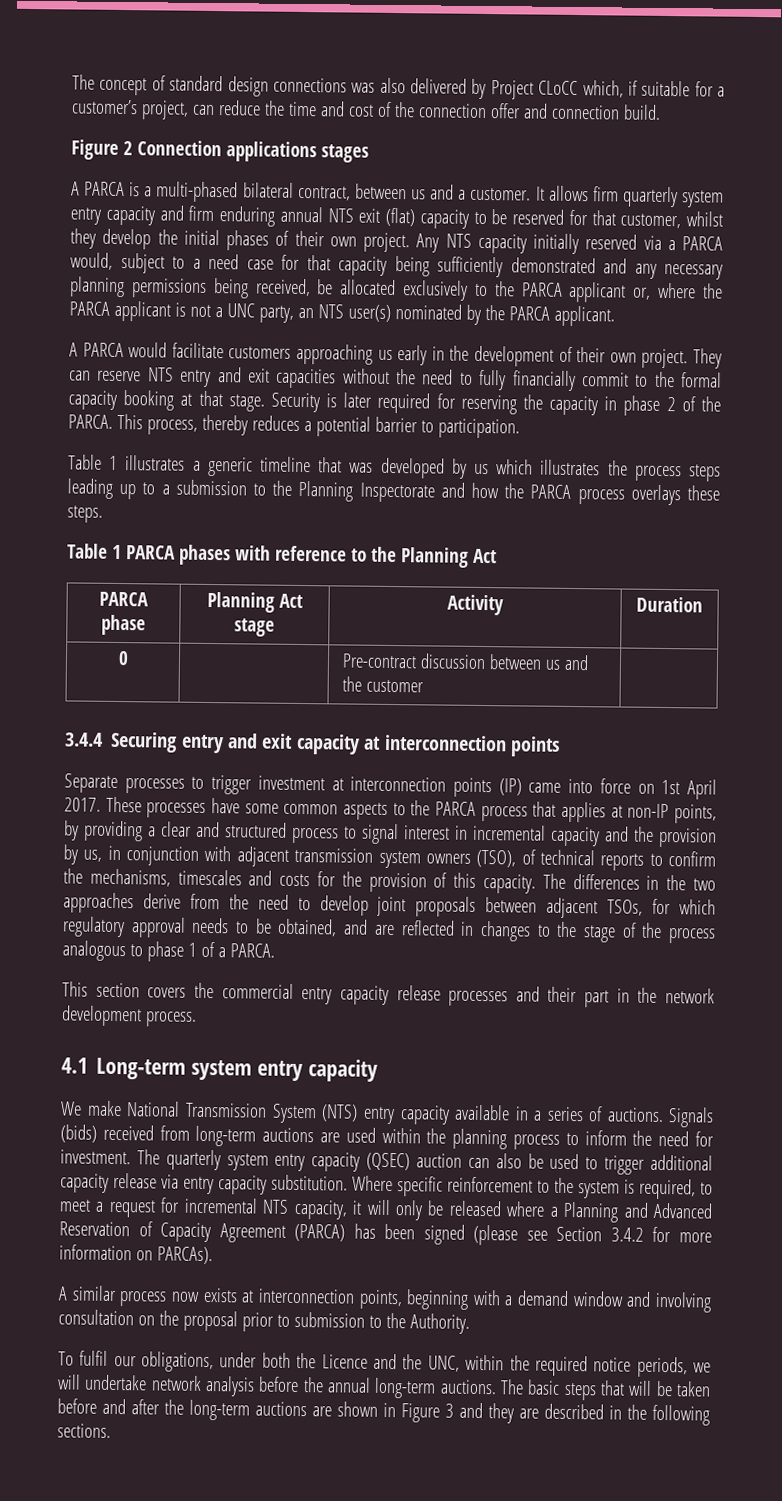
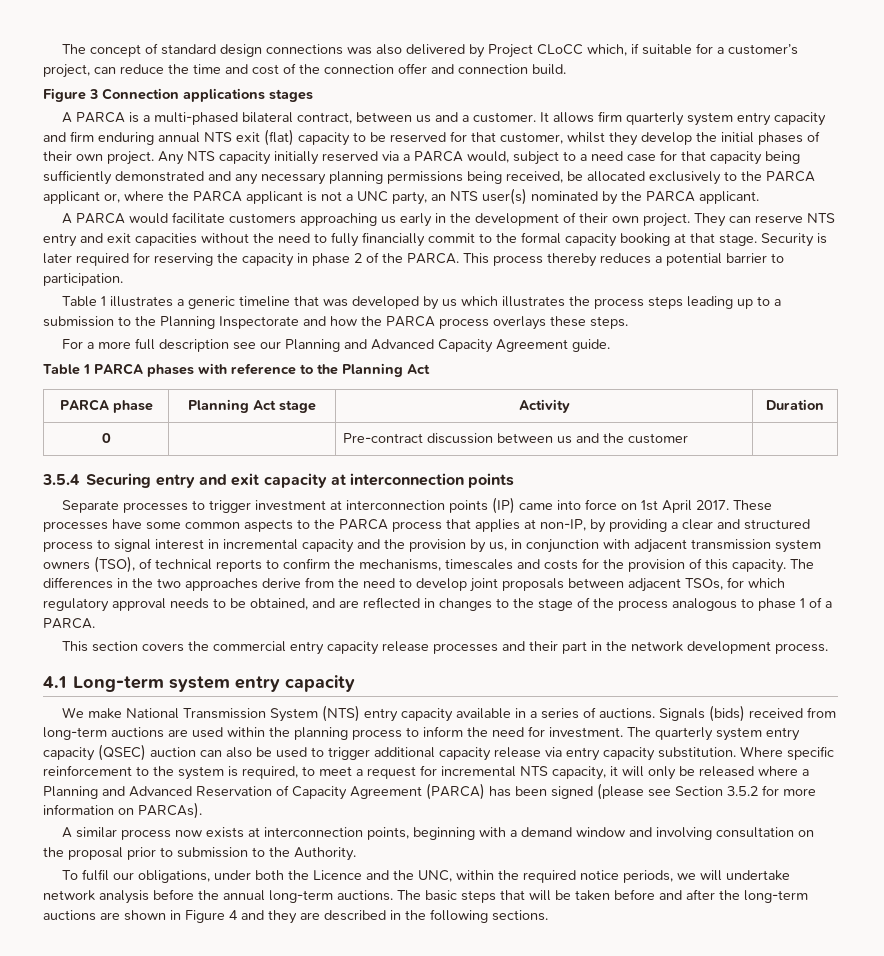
[122,141,133,156] 2 -> [89,89,98,99] 3
[146,419,198,435] process, -> [493,255,543,266] process
(103, 514) none -> [62,338,611,353] // For a more full description see our Planning and Advanced Capacity Agreement guide.
[65,732,103,747] 3.4.4 -> [42,474,80,485] 3.5.4
[627,803,717,824] non-IP points, -> [540,519,586,531] non-IP,
[610,1227,644,1242] 3.4.2 -> [727,786,758,796] 3.5.2
[445,1403,454,1418] 3 -> [229,910,238,920] 4

